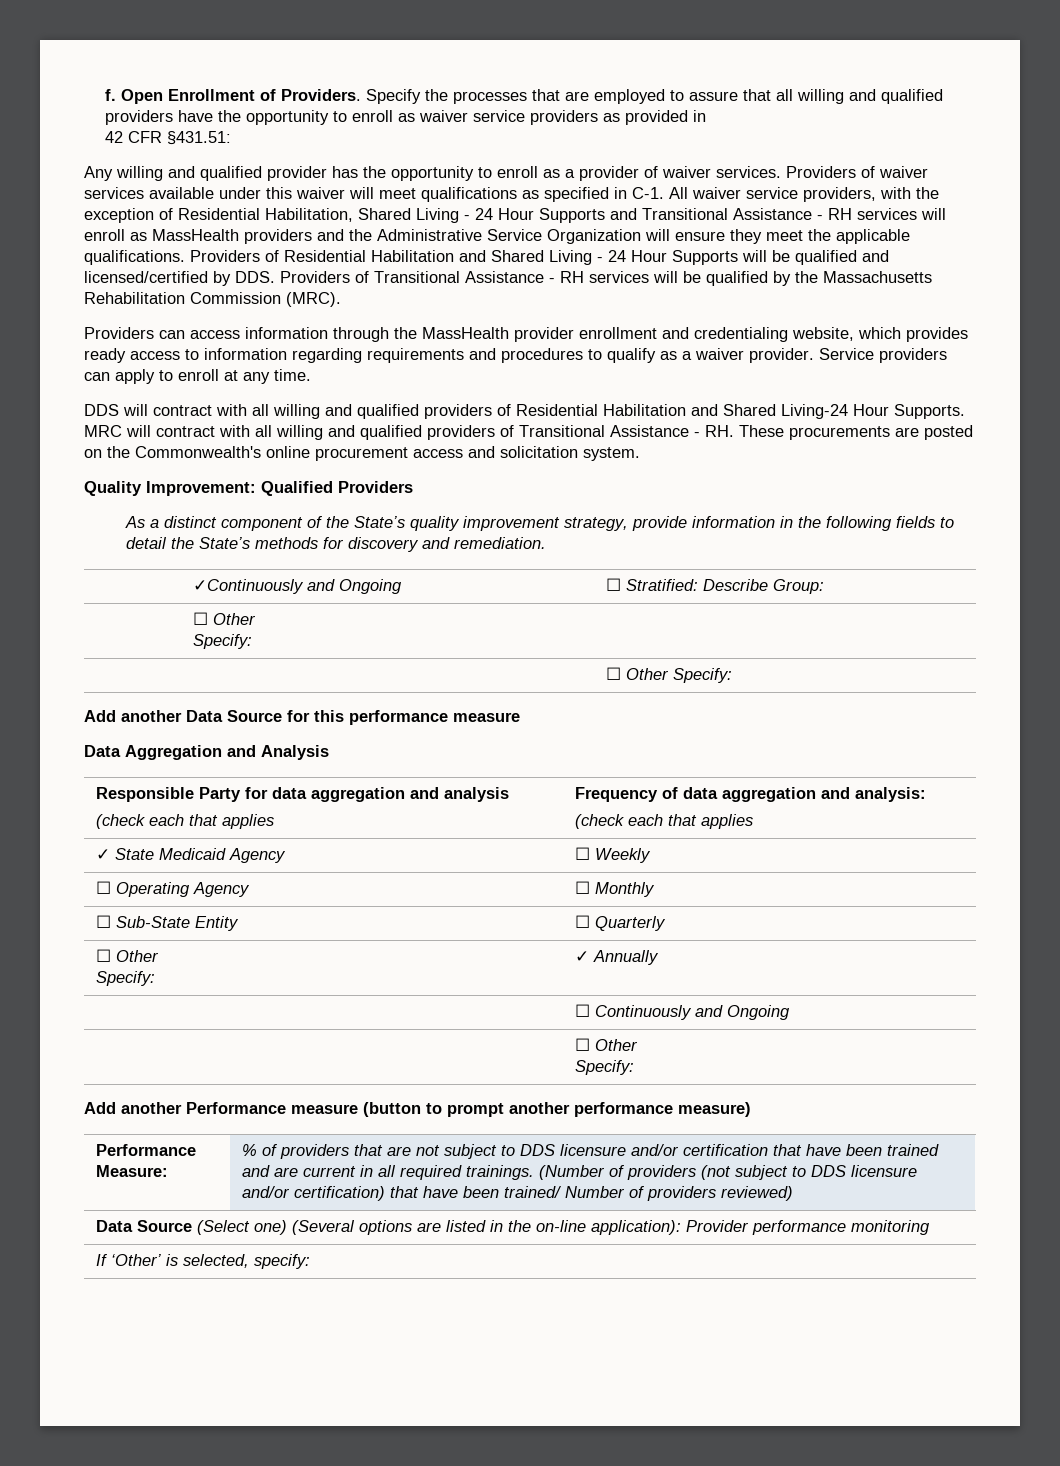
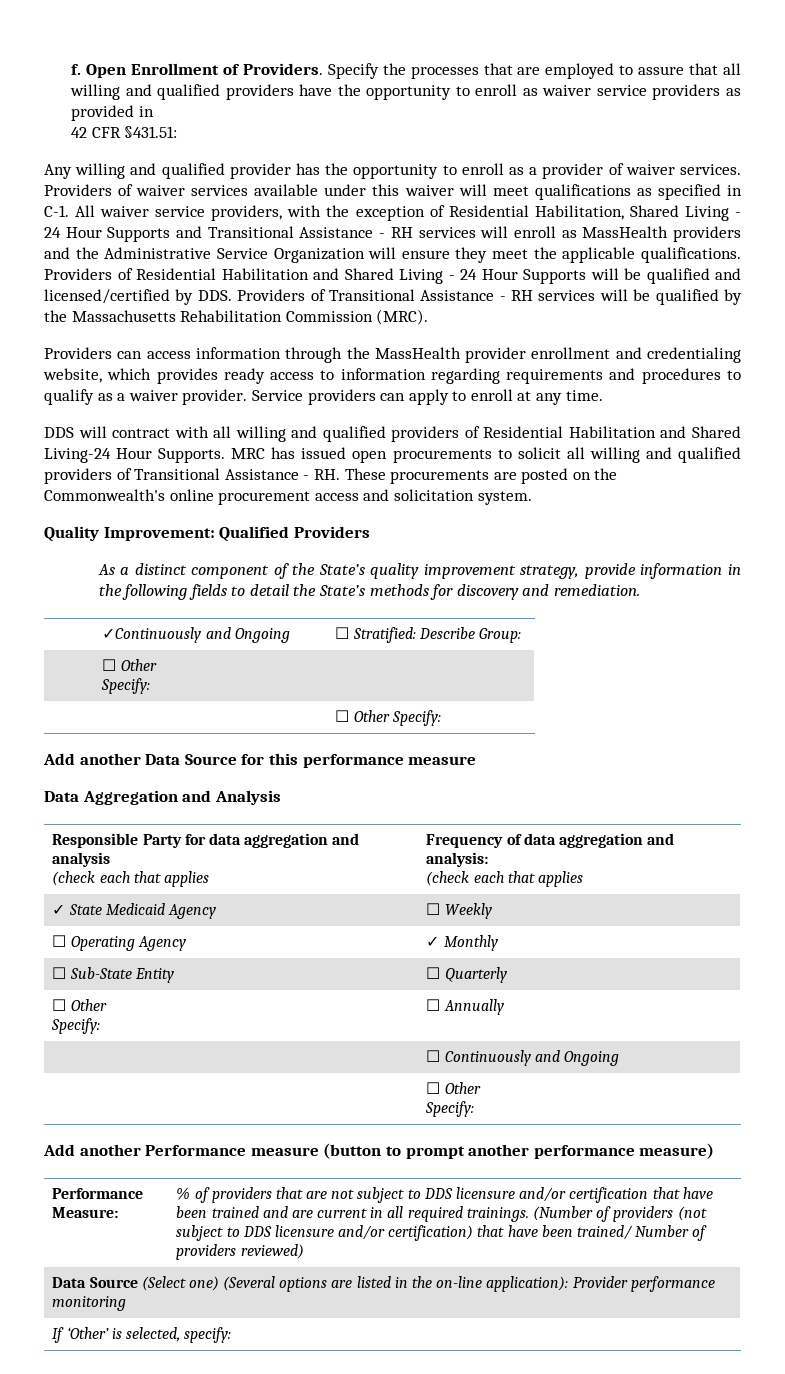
[126,425,250,437] will contract with -> [271,447,561,463] has issued open procurements to solicit
[574,881,590,894] ☐ -> [426,936,440,947] ✓
[574,951,589,962] ✓ -> [426,999,441,1011] ☐

